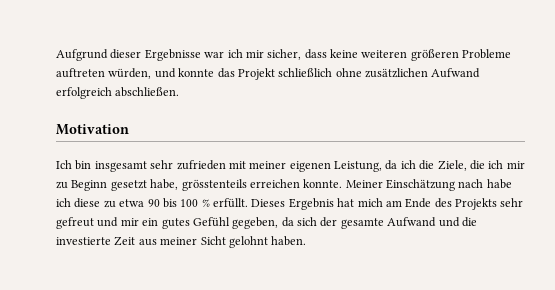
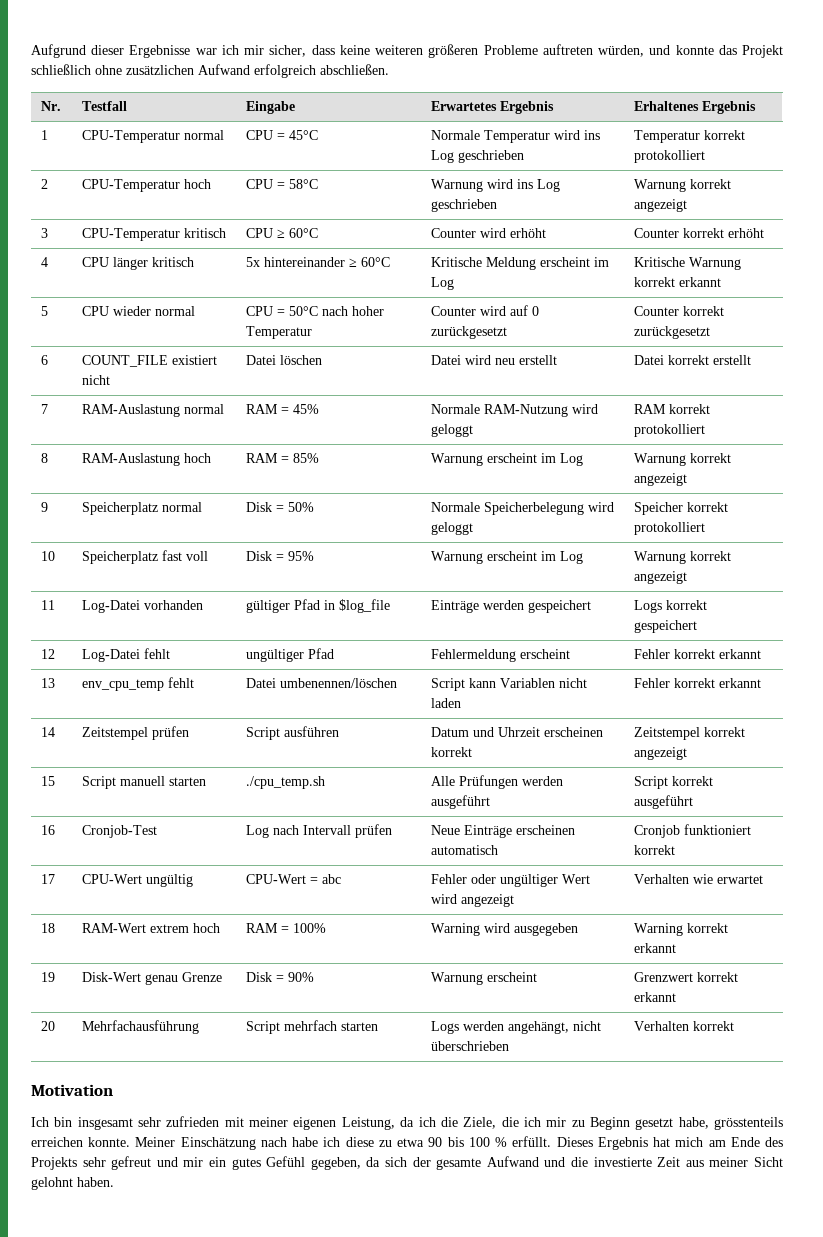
(180, 92) none -> [41,101,62,111] [82,101,128,111] [246,101,296,114] [431,101,555,114] [634,101,757,114] [41,130,49,140] [82,130,225,143] [246,130,319,140] [431,130,601,143] [431,150,525,163] [634,130,746,143] [634,150,706,163] [41,179,49,189] [82,179,212,192] [246,179,319,189] [431,179,561,192] [431,199,498,212] [634,179,732,192] [634,199,688,212] [41,228,49,238] [82,228,227,241] [246,228,319,238] [431,228,547,238] [634,228,765,238] [41,257,49,267] [82,257,195,270] [246,257,391,267] [431,257,610,270] [431,277,455,290] [634,257,742,270] [634,277,722,287] [41,306,49,316] [82,306,196,316] [246,306,385,316] [246,326,313,339] [431,305,540,316] [431,326,508,339] [634,306,725,316] [634,326,711,339] [41,355,49,365] [82,355,218,367] [82,375,111,385] [246,355,323,365] [431,355,558,365] [634,355,752,365] [41,404,49,414] [82,404,225,417] [246,404,320,414] [431,404,599,417] [431,424,474,437] [634,404,711,414] [634,424,706,437] [41,453,49,463] [82,453,212,466] [246,453,320,463] [431,453,584,466] [634,453,732,466] [634,473,688,486] [41,502,49,512] [82,502,203,515] [246,502,315,512] [431,502,615,515] [431,522,474,535] [634,502,729,515] [634,522,706,535] [41,551,56,561] [82,550,209,564] [246,551,315,561] [431,551,584,564] [634,551,732,564] [634,571,688,584] [41,600,56,610] [82,600,204,613] [246,599,391,613] [431,600,592,613] [634,600,708,613] [634,620,698,633] [41,649,56,659] [82,648,171,662] [246,648,335,662] [431,649,571,662] [634,649,762,659] [41,678,56,688] [82,677,195,691] [246,678,398,688] [431,678,588,691] [431,698,462,708] [634,678,762,688] [41,727,56,737] [82,726,190,740] [246,726,340,740] [431,727,604,737] [431,747,473,757] [634,727,746,740] [634,747,688,760] [41,776,56,786] [82,776,207,789] [246,776,326,789] [431,775,564,789] [431,795,491,809] [634,776,714,789] [634,795,694,809] [41,825,56,835] [82,825,158,838] [246,824,393,838] [431,825,576,838] [431,845,499,855] [634,824,752,838] [634,845,676,855] [41,874,56,884] [82,874,194,887] [246,874,342,884] [431,874,591,887] [431,894,515,907] [634,874,764,884] [41,923,56,933] [82,923,221,933] [246,923,327,933] [431,923,579,936] [634,923,729,936] [634,943,677,953] [41,972,56,982] [82,972,223,985] [246,972,315,982] [431,972,538,985] [634,972,739,982] [634,992,677,1002] [41,1021,56,1031] [82,1020,200,1034] [246,1020,379,1034] [431,1021,602,1034] [431,1041,510,1051] [634,1021,735,1031] // Nr. | Testfall | Eingabe | Erwartetes Ergebnis | Erhaltenes Ergebnis // 1 | CPU-Temperatur normal | CPU = 45°C | Normale Temperatur wird ins Log geschrieben | Temperatur korrekt protokolliert // 2 | CPU-Temperatur hoch | CPU = 58°C | Warnung wird ins Log geschrieben | Warnung korrekt angezeigt // 3 | CPU-Temperatur kritisch | CPU ≥ 60°C | Counter wird erhöht | Counter korrekt erhöht // 4 | CPU länger kritisch | 5x hintereinander ≥ 60°C | Kritische Meldung erscheint im Log | Kritische Warnung korrekt erkannt // 5 | CPU wieder normal | CPU = 50°C nach hoher Temperatur | Counter wird auf 0 zurückgesetzt | Counter korrekt zurückgesetzt // 6 | COUNT_FILE existiert nicht | Datei löschen | Datei wird neu erstellt | Datei korrekt erstellt // 7 | RAM-Auslastung normal | RAM = 45% | Normale RAM-Nutzung wird geloggt | RAM korrekt protokolliert // 8 | RAM-Auslastung hoch | RAM = 85% | Warnung erscheint im Log | Warnung korrekt angezeigt // 9 | Speicherplatz normal | Disk = 50% | Normale Speicherbelegung wird geloggt | Speicher korrekt protokolliert // 10 | Speicherplatz fast voll | Disk = 95% | Warnung erscheint im Log | Warnung korrekt angezeigt // 11 | Log-Datei vorhanden | gültiger Pfad in $log_file | Einträge werden gespeichert | Logs korrekt gespeichert // 12 | Log-Datei fehlt | ungültiger Pfad | Fehlermeldung erscheint | Fehler korrekt erkannt // 13 | env_cpu_temp fehlt | Datei umbenennen/löschen | Script kann Variablen nicht laden | Fehler korrekt erkannt // 14 | Zeitstempel prüfen | Script ausführen | Datum und Uhrzeit erscheinen korrekt | Zeitstempel korrekt angezeigt // 15 | Script manuell starten | ./cpu_temp.sh | Alle Prüfungen werden ausgeführt | Script korrekt ausgeführt // 16 | Cronjob-Test | Log nach Intervall prüfen | Neue Einträge erscheinen automatisch | Cronjob funktioniert korrekt // 17 | CPU-Wert ungültig | CPU-Wert = abc | Fehler oder ungültiger Wert wird angezeigt | Verhalten wie erwartet // 18 | RAM-Wert extrem hoch | RAM = 100% | Warning wird ausgegeben | Warning korrekt erkannt // 19 | Disk-Wert genau Grenze | Disk = 90% | Warnung erscheint | Grenzwert korrekt erkannt // 20 | Mehrfachausführung | Script mehrfach starten | Logs werden angehängt, nicht überschrieben | Verhalten korrekt

